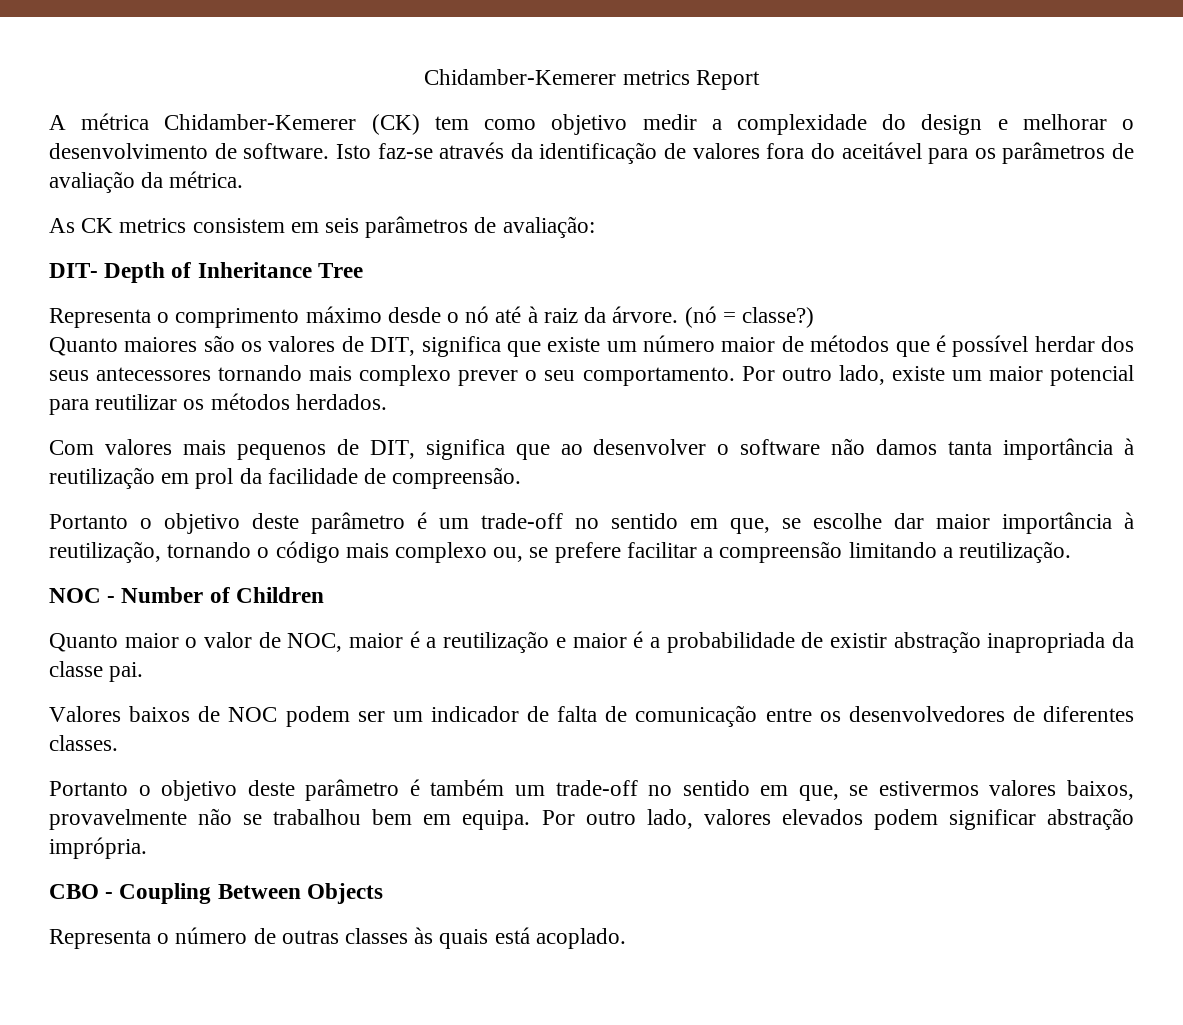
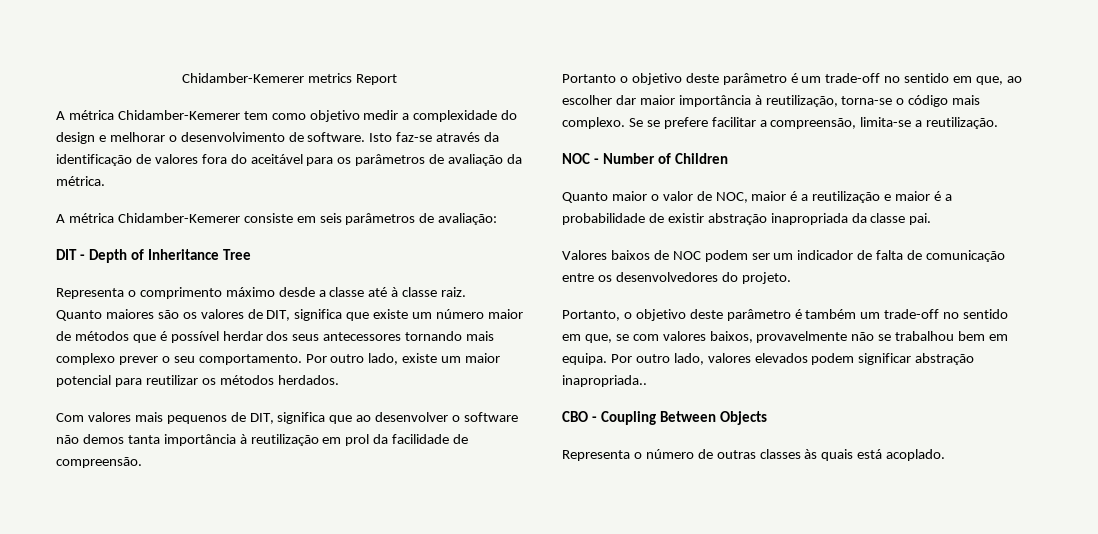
[371,114,420,135] (CK) -> (240, 115) none
[49,218,285,233] As CK metrics consistem -> [56,213,293,223] A métrica Chidamber-Kemerer consiste
[49,263,98,278] DIT- -> [56,249,85,260] DIT -
[447,306,814,328] o nó até à raiz da árvore. (nó = classe?) -> [318,287,467,297] a classe até à classe raiz.
[876,439,938,455] damos -> [82,434,124,444] demos
[782,513,882,529] se escolhe -> [1006,76,1022,83] [562,95,612,105] ao escolher
[167,542,252,558] tornando -> [841,96,893,105] torna-se
[395,542,524,563] complexo ou, -> [562,117,643,129] complexo. Se
[719,541,937,563] compreensão limitando -> [770,117,912,129] compreensão, limita-se
[1012,706,1134,722] [49,735,118,751] [49,781,128,796] de diferentes classes. // Portanto -> [721,272,791,284] [562,310,620,321] do projeto. // Portanto,
[878,781,979,796] estivermos -> [632,334,659,341] com
[49,837,147,859] imprópria. -> [562,375,647,387] inapropriada..

